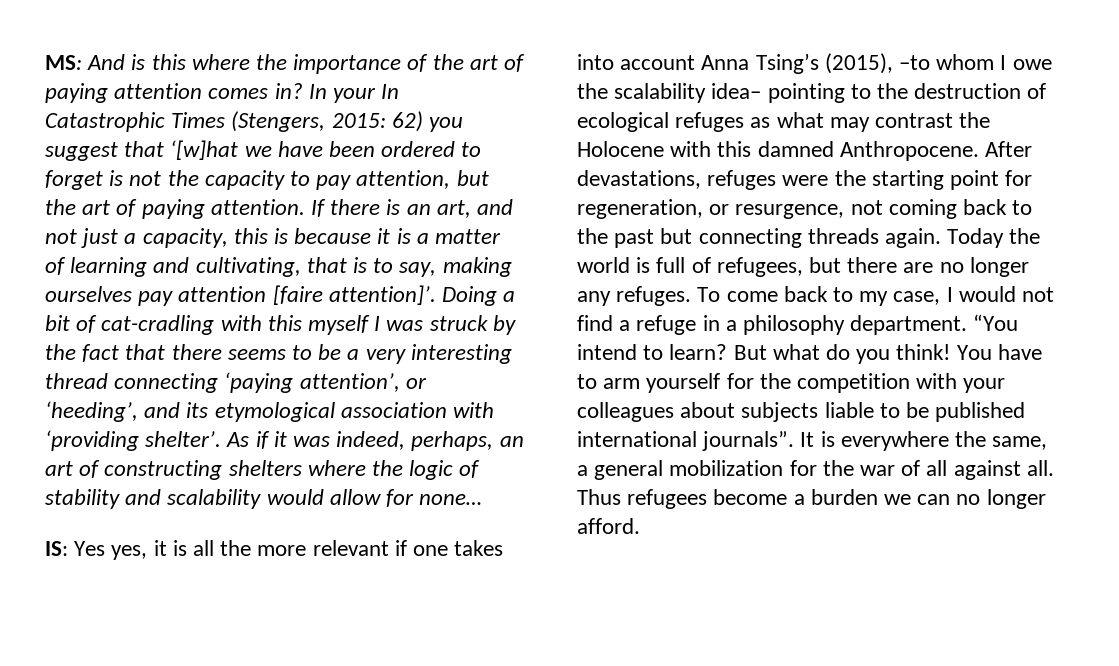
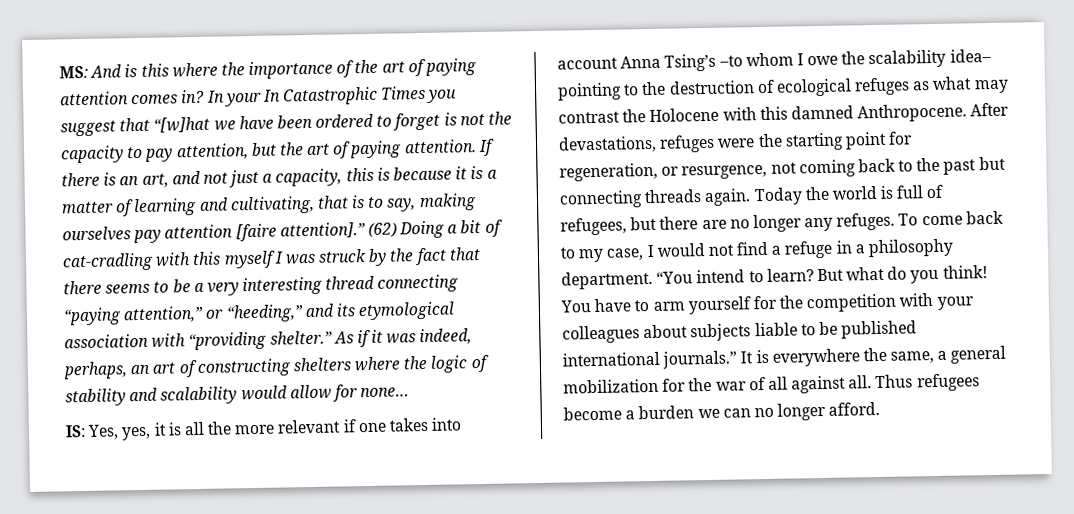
[231,111,423,132] (Stengers, 2015: 62) -> (427, 92) none
[170,140,239,160] ‘[w]hat -> [153,116,211,133] “[w]hat
[328,285,436,305] attention]’. -> [279,222,397,239] attention].” (62)
[224,372,427,393] [45,401,138,422] ‘paying attention’, or ‘heeding’, -> [63,304,304,326] “paying attention,” or “heeding,”
[45,430,222,451] ‘providing shelter’. -> [188,330,333,351] “providing shelter.”
[74,541,106,556] Yes -> [87,424,120,440] Yes,
[824,53,893,74] (2015), -> (717, 62) none
[702,431,795,451] journals”. -> [662,350,738,369] journals.”

